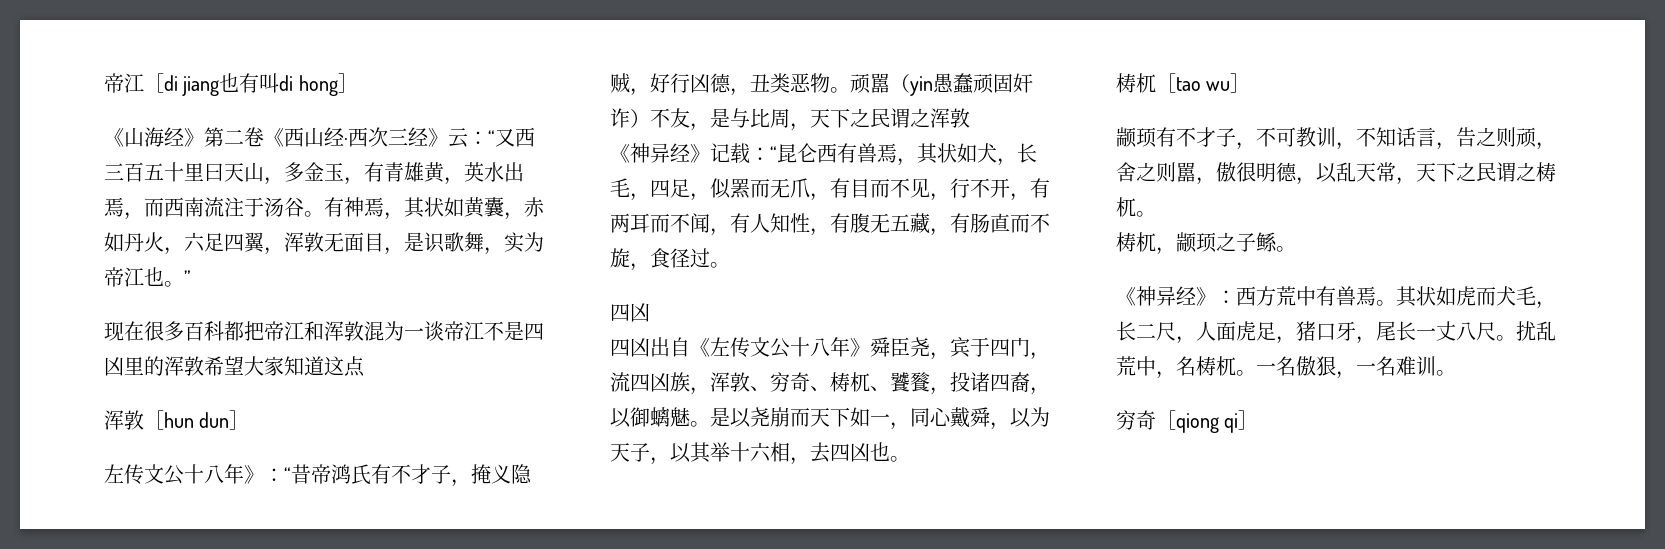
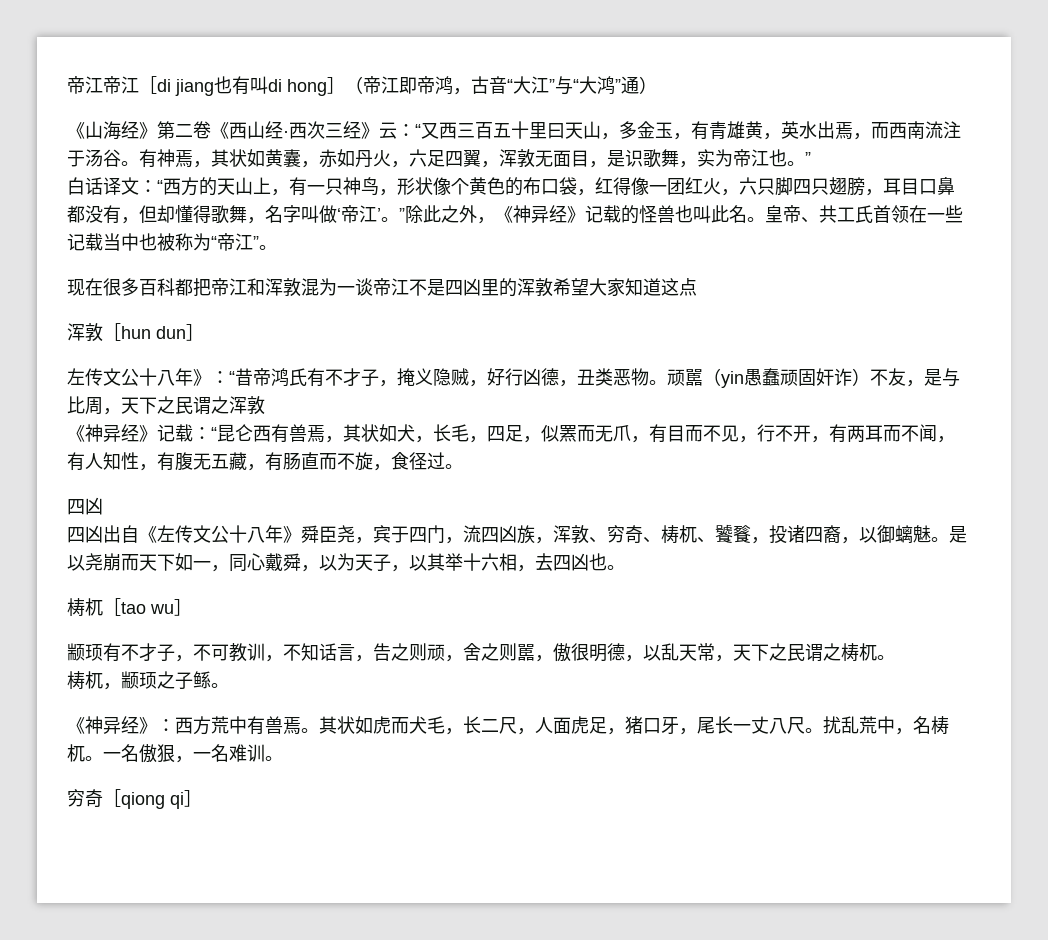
[104,73,144,93] 帝江 -> [67,76,139,94] 帝江帝江
(358, 83) none -> [345,76,657,95] （帝江即帝鸿，古音“大江”与“大鸿”通）
(191, 277) none -> [67,177,955,196] [67,205,963,224] [67,233,277,251] // 白话译文：“西方的天山上，有一只神鸟，形状像个黄色的布口袋，红得像一团红火，六只脚四只翅膀，耳目口鼻都没有，但却懂得歌舞，名字叫做‘帝江’。”除此之外，《神异经》记载的怪兽也叫此名。皇帝、共工氏首领在一些记载当中也被称为“帝江”。

